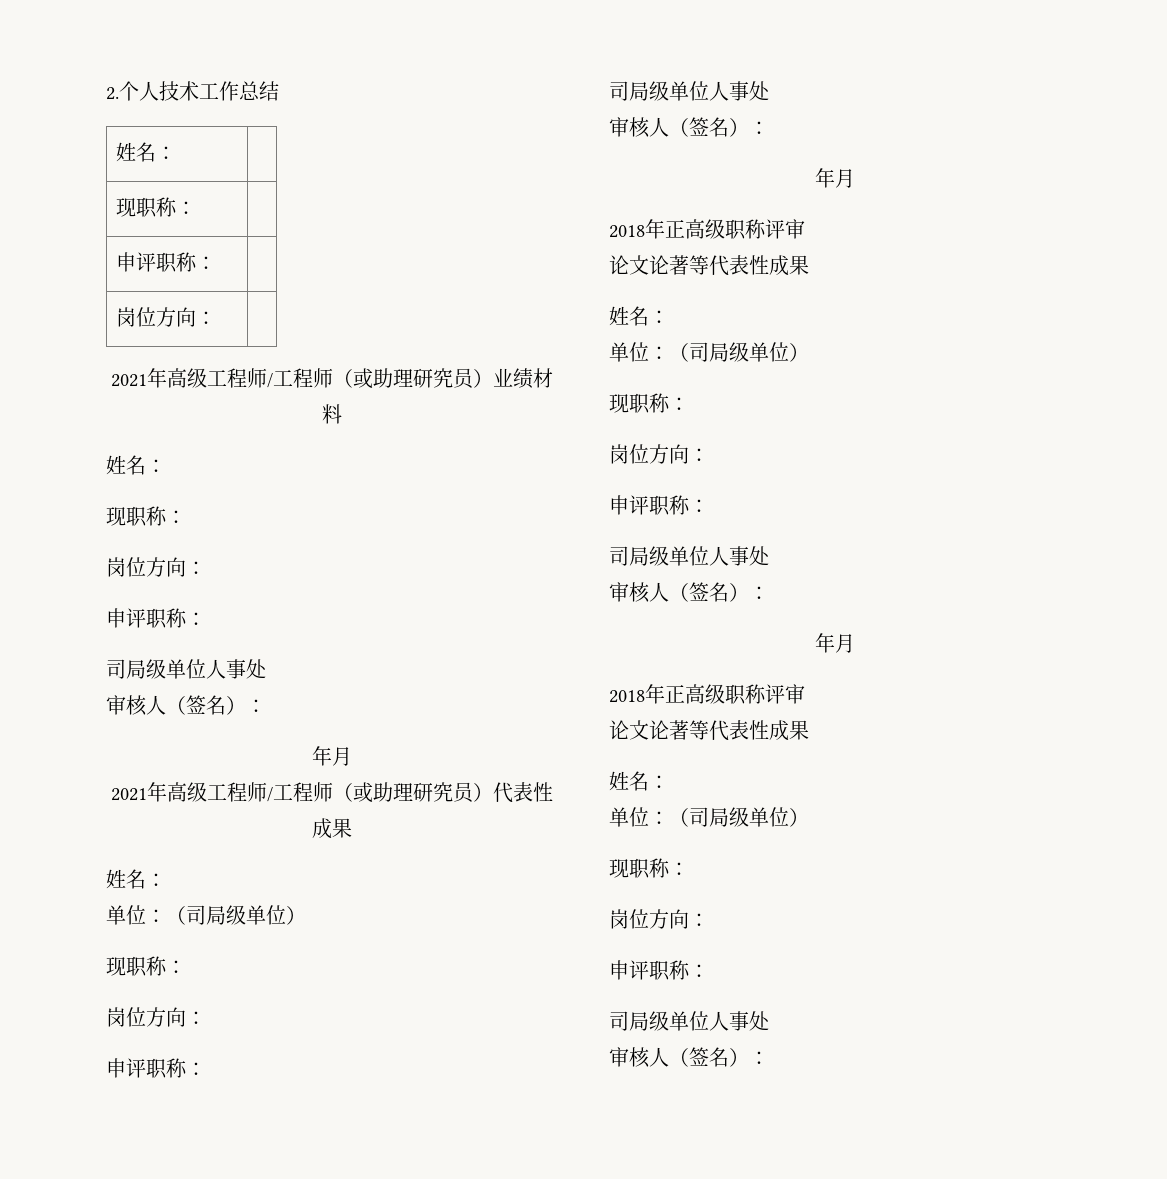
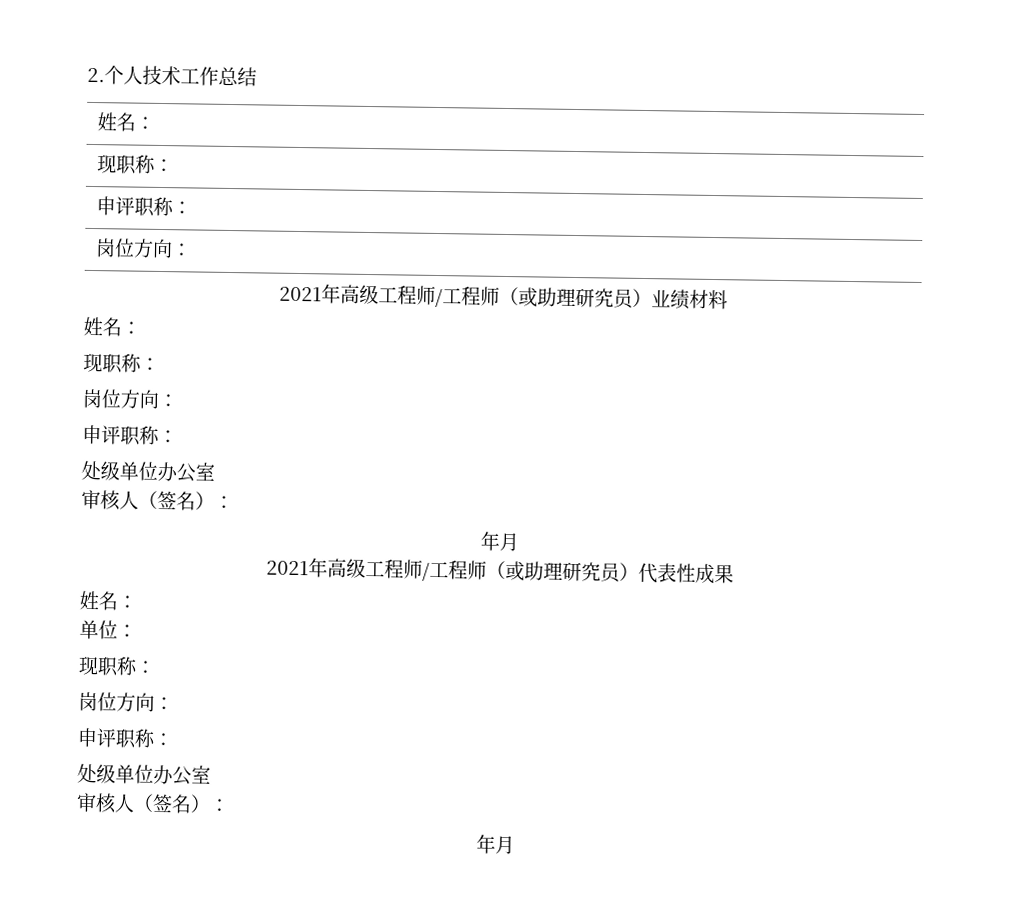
[106,659,266,679] 司局级单位人事处 -> [81,460,215,483] 处级单位办公室
[166,905,306,925] [106,956,186,977] [106,1007,206,1027] [106,1058,206,1079] [609,81,769,101] [609,117,769,138] [815,168,855,188] [609,219,805,240] [609,255,809,276] [609,306,669,326] [609,342,809,362] [609,393,689,414] [609,444,709,464] [609,495,709,516] [609,546,769,566] [609,582,769,603] [815,633,855,653] [609,684,805,705] [609,720,809,741] [609,771,669,791] [609,807,809,827] [609,858,689,879] [609,909,709,929] [609,960,709,981] [609,1011,769,1031] [609,1047,769,1068] （司局级单位） // 现职称： // 岗位方向： // 申评职称： // 司局级单位人事处 // 审核人（签名）： // 年月 // 2018年正高级职称评审 // 论文论著等代表性成果 // 姓名： // 单位：（司局级单位） // 现职称： // 岗位方向： // 申评职称： // 司局级单位人事处 // 审核人（签名）： // 年月 // 2018年正高级职称评审 // 论文论著等代表性成果 // 姓名： // 单位：（司局级单位） // 现职称： // 岗位方向： // 申评职称： // 司局级单位人事处 // 审核人（签名）： -> [78,655,156,677] [78,691,174,712] [77,727,174,749] [77,763,211,786] [76,792,230,814] [476,834,515,855] // 现职称： // 岗位方向： // 申评职称： // 处级单位办公室 // 审核人（签名）： // 年月

